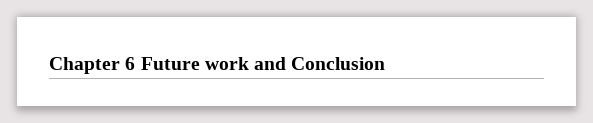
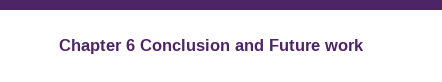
[140,57,386,70] Future work and Conclusion -> [140,39,364,51] Conclusion and Future work

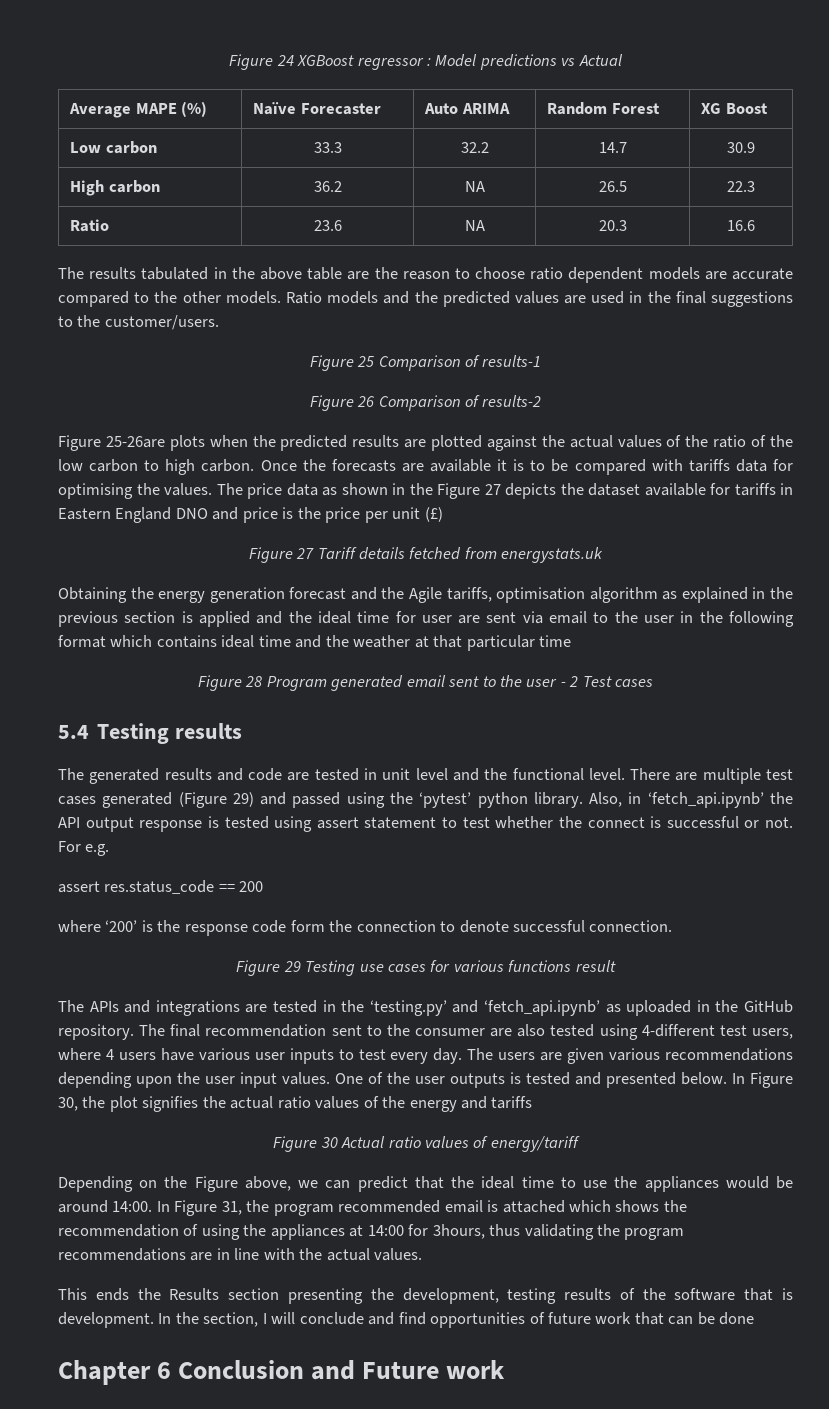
(59, 46) none -> [229,54,623,70] [69,101,208,118] [253,102,381,115] [424,103,510,114] [547,102,660,115] [701,103,768,114] [70,141,157,154] [313,142,342,153] [460,142,489,153] [598,142,627,153] [727,142,755,153] [70,180,160,196] [313,181,342,192] [464,181,485,192] [598,181,627,192] [727,181,755,192] [70,219,110,232] [313,220,342,231] [464,220,485,231] [598,220,627,231] [727,220,755,231] [58,267,793,283] [58,291,793,307] [58,315,219,330] [309,355,542,371] [309,395,542,411] [58,435,793,451] [58,459,793,475] [58,483,793,499] [58,507,443,523] [248,547,604,563] [58,587,793,603] [58,611,794,627] [58,635,572,651] [197,675,654,691] [58,723,243,744] [58,768,793,784] [58,792,794,808] [58,816,793,832] [58,841,110,856] [58,880,264,894] [58,920,673,936] [236,960,616,976] [58,1000,794,1016] [58,1024,793,1040] [58,1048,793,1064] [58,1072,793,1088] [58,1096,533,1112] [273,1136,580,1152] [58,1176,794,1192] [58,1200,687,1216] [58,1224,685,1240] [58,1248,423,1261] [58,1288,794,1304] [58,1312,755,1328] Figure 24 XGBoost regressor : Model predictions vs Actual // Average MAPE (%) | Naïve Forecaster | Auto ARIMA | Random Forest | XG Boost // Low carbon | 33.3 | 32.2 | 14.7 | 30.9 // High carbon | 36.2 | NA | 26.5 | 22.3 // Ratio | 23.6 | NA | 20.3 | 16.6 // The results tabulated in the above table are the reason to choose ratio dependent models are accurate compared to the other models. Ratio models and the predicted values are used in the final suggestions to the customer/users. // Figure 25 Comparison of results-1 // Figure 26 Comparison of results-2 // Figure 25-26are plots when the predicted results are plotted against the actual values of the ratio of the low carbon to high carbon. Once the forecasts are available it is to be compared with tariffs data for optimising the values. The price data as shown in the Figure 27 depicts the dataset available for tariffs in Eastern England DNO and price is the price per unit (£) // Figure 27 Tariff details fetched from energystats.uk // Obtaining the energy generation forecast and the Agile tariffs, optimisation algorithm as explained in the previous section is applied and the ideal time for user are sent via email to the user in the following format which contains ideal time and the weather at that particular time // Figure 28 Program generated email sent to the user - 2 Test cases // 5.4 Testing results // The generated results and code are tested in unit level and the functional level. There are multiple test cases generated (Figure 29) and passed using the ‘pytest’ python library. Also, in ‘fetch_api.ipynb’ the API output response is tested using assert statement to test whether the connect is successful or not. For e.g. // assert res.status_code == 200 // where ‘200’ is the response code form the connection to denote successful connection. // Figure 29 Testing use cases for various functions result // The APIs and integrations are tested in the ‘testing.py’ and ‘fetch_api.ipynb’ as uploaded in the GitHub repository. The final recommendation sent to the consumer are also tested using 4-different test users, where 4 users have various user inputs to test every day. The users are given various recommendations depending upon the user input values. One of the user outputs is tested and presented below. In Figure 30, the plot signifies the actual ratio values of the energy and tariffs // Figure 30 Actual ratio values of energy/tariff // Depending on the Figure above, we can predict that the ideal time to use the appliances would be around 14:00. In Figure 31, the program recommended email is attached which shows the recommendation of using the appliances at 14:00 for 3hours, thus validating the program recommendations are in line with the actual values. // This ends the Results section presenting the development, testing results of the software that is development. In the section, I will conclude and find opportunities of future work that can be done //

